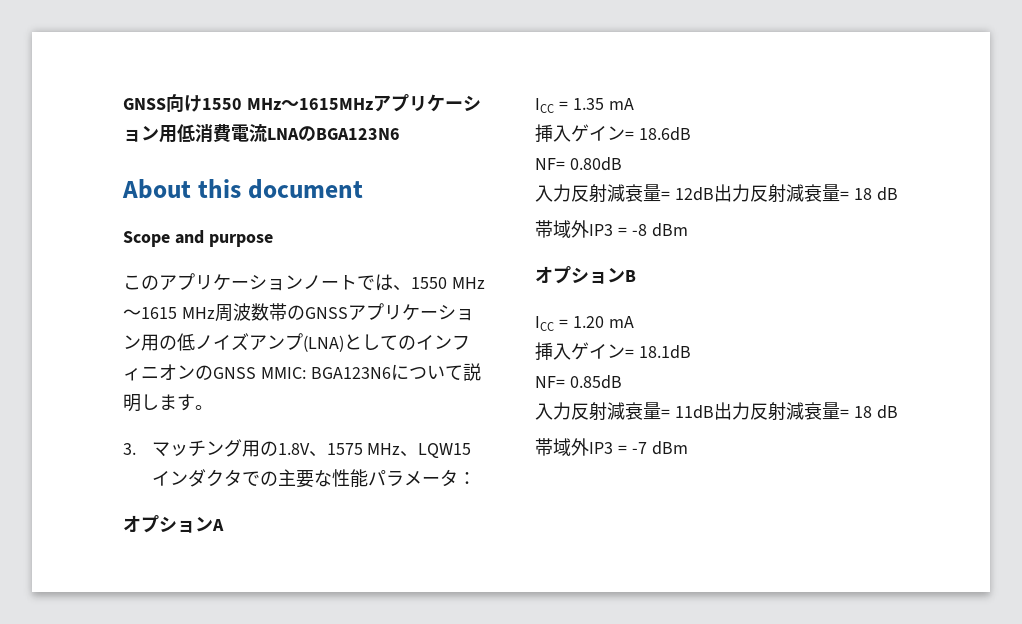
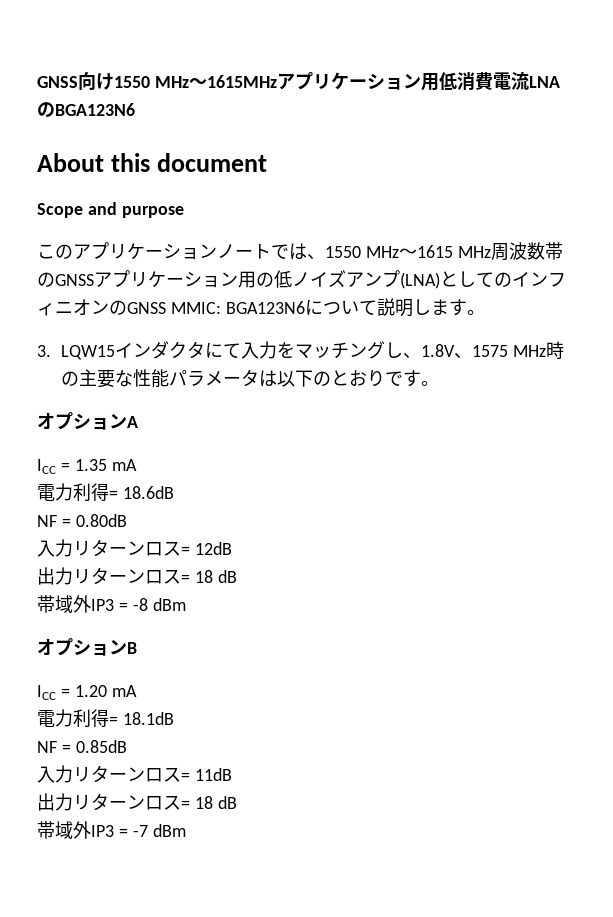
[151,439,472,458] [151,469,260,487] マッチング用の1.8V、1575 MHz、LQW15インダクタで -> [60,341,564,360] LQW15インダクタにて入力をマッチングし、1.8V、1575 MHz時
[457,472,476,485] ： -> [258,370,439,387] は以下のとおりです。
[535,124,625,143] 挿入ゲイン -> [37,483,109,501] 電力利得
[535,158,565,170] NF= -> [37,515,71,527] NF =
[571,184,661,203] 反射減衰量 -> [73,539,181,557] リターンロス
[713,184,840,203] 出力反射減衰量 -> [37,567,181,585] // 出力リターンロス
[535,342,625,361] 挿入ゲイン -> [37,709,109,727] 電力利得
[535,376,565,388] NF= -> [37,741,71,753] NF =
[571,402,661,421] 反射減衰量 -> [73,765,181,783] リターンロス
[713,402,840,421] 出力反射減衰量 -> [37,793,181,811] // 出力リターンロス

